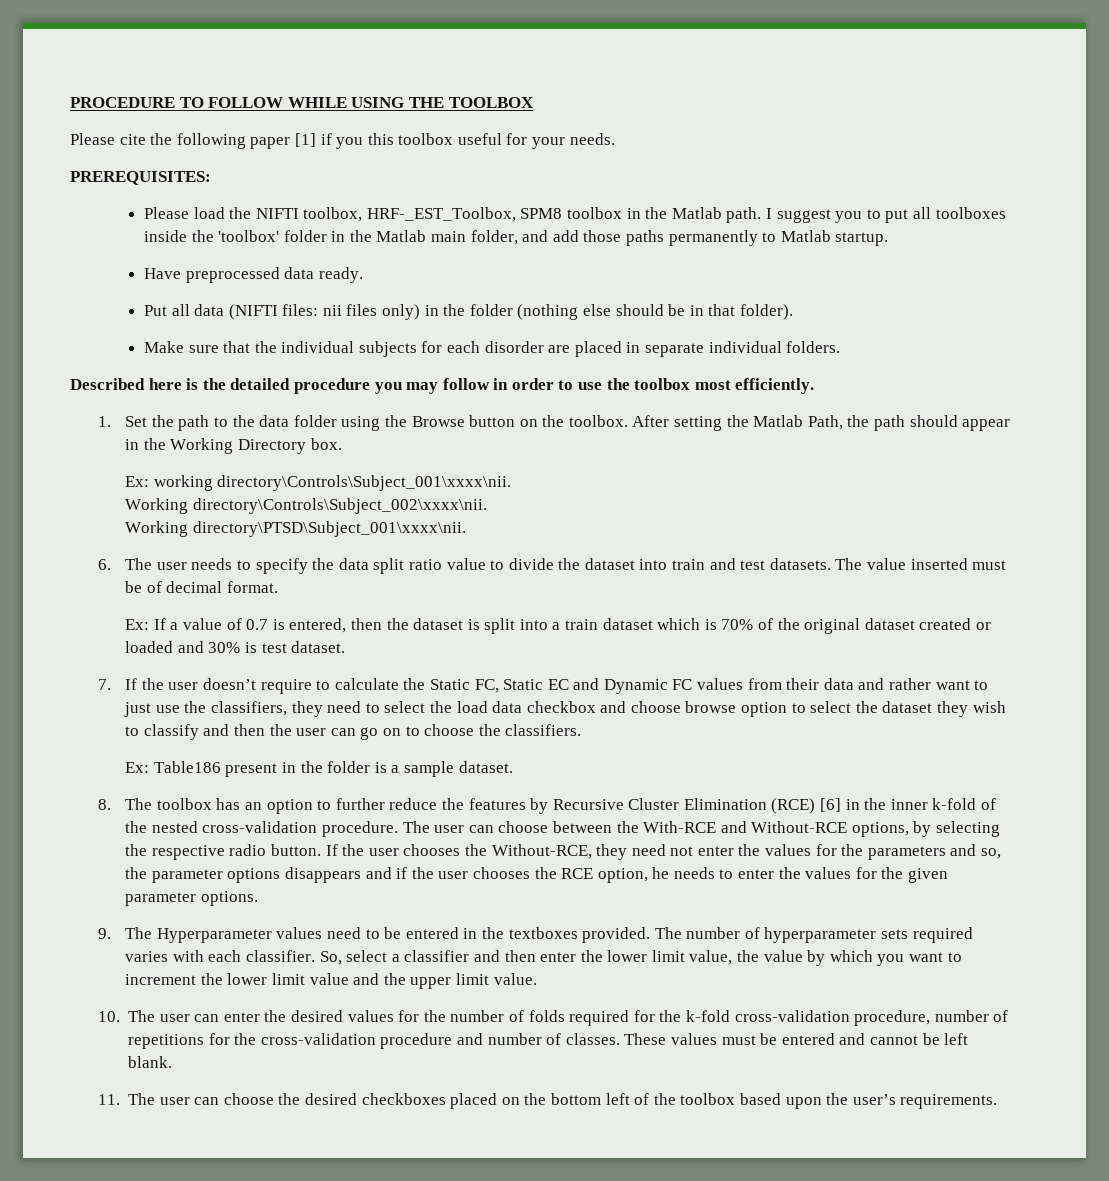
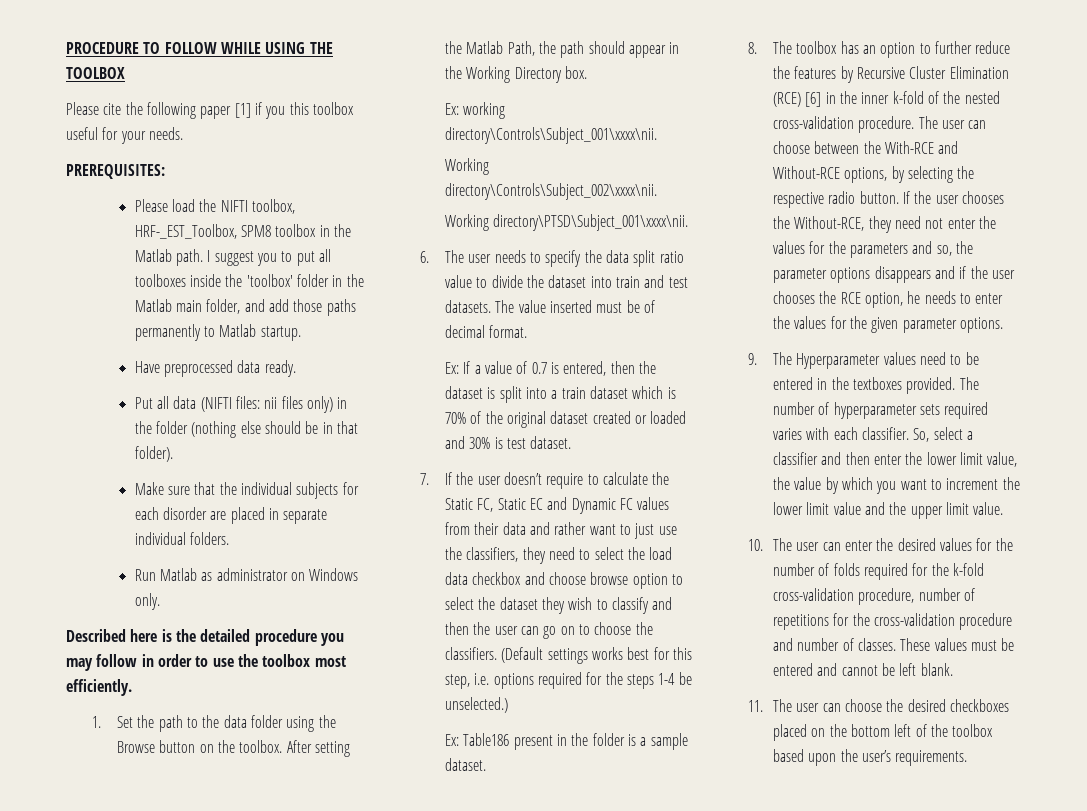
(841, 347) none -> [134,568,359,581] [134,593,160,610] // Run Matlab as administrator on Windows only.
(582, 730) none -> [501,647,692,664] [445,672,692,689] [445,697,509,713] (Default settings works best for this step, i.e. options required for the steps 1-4 be unselected.)

